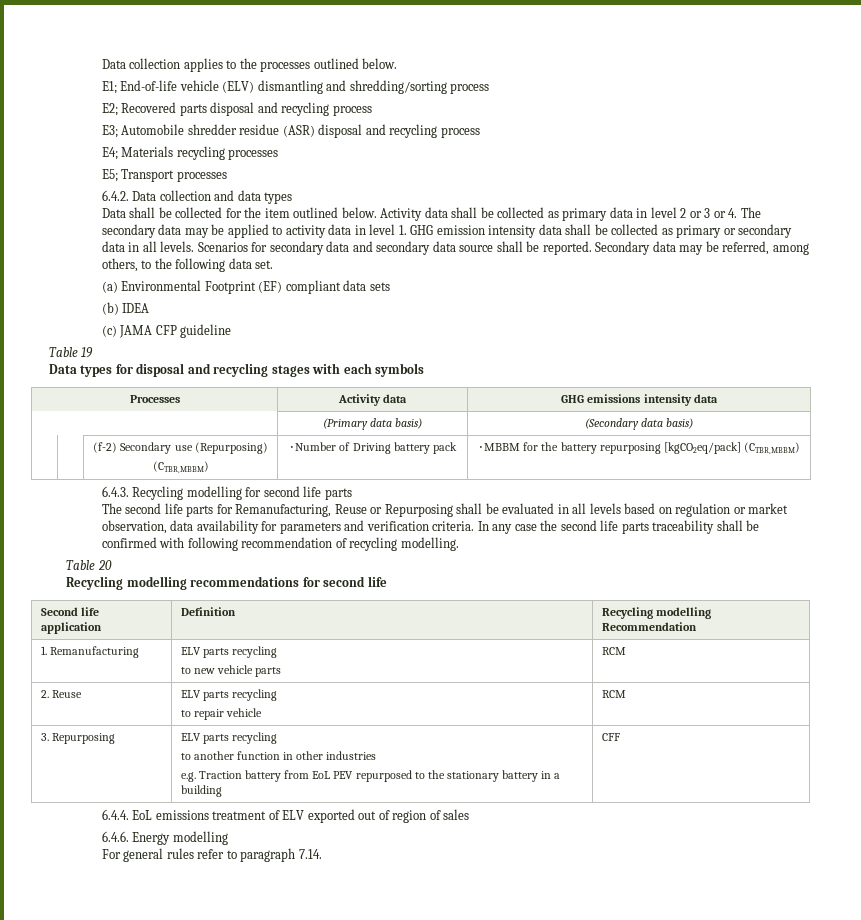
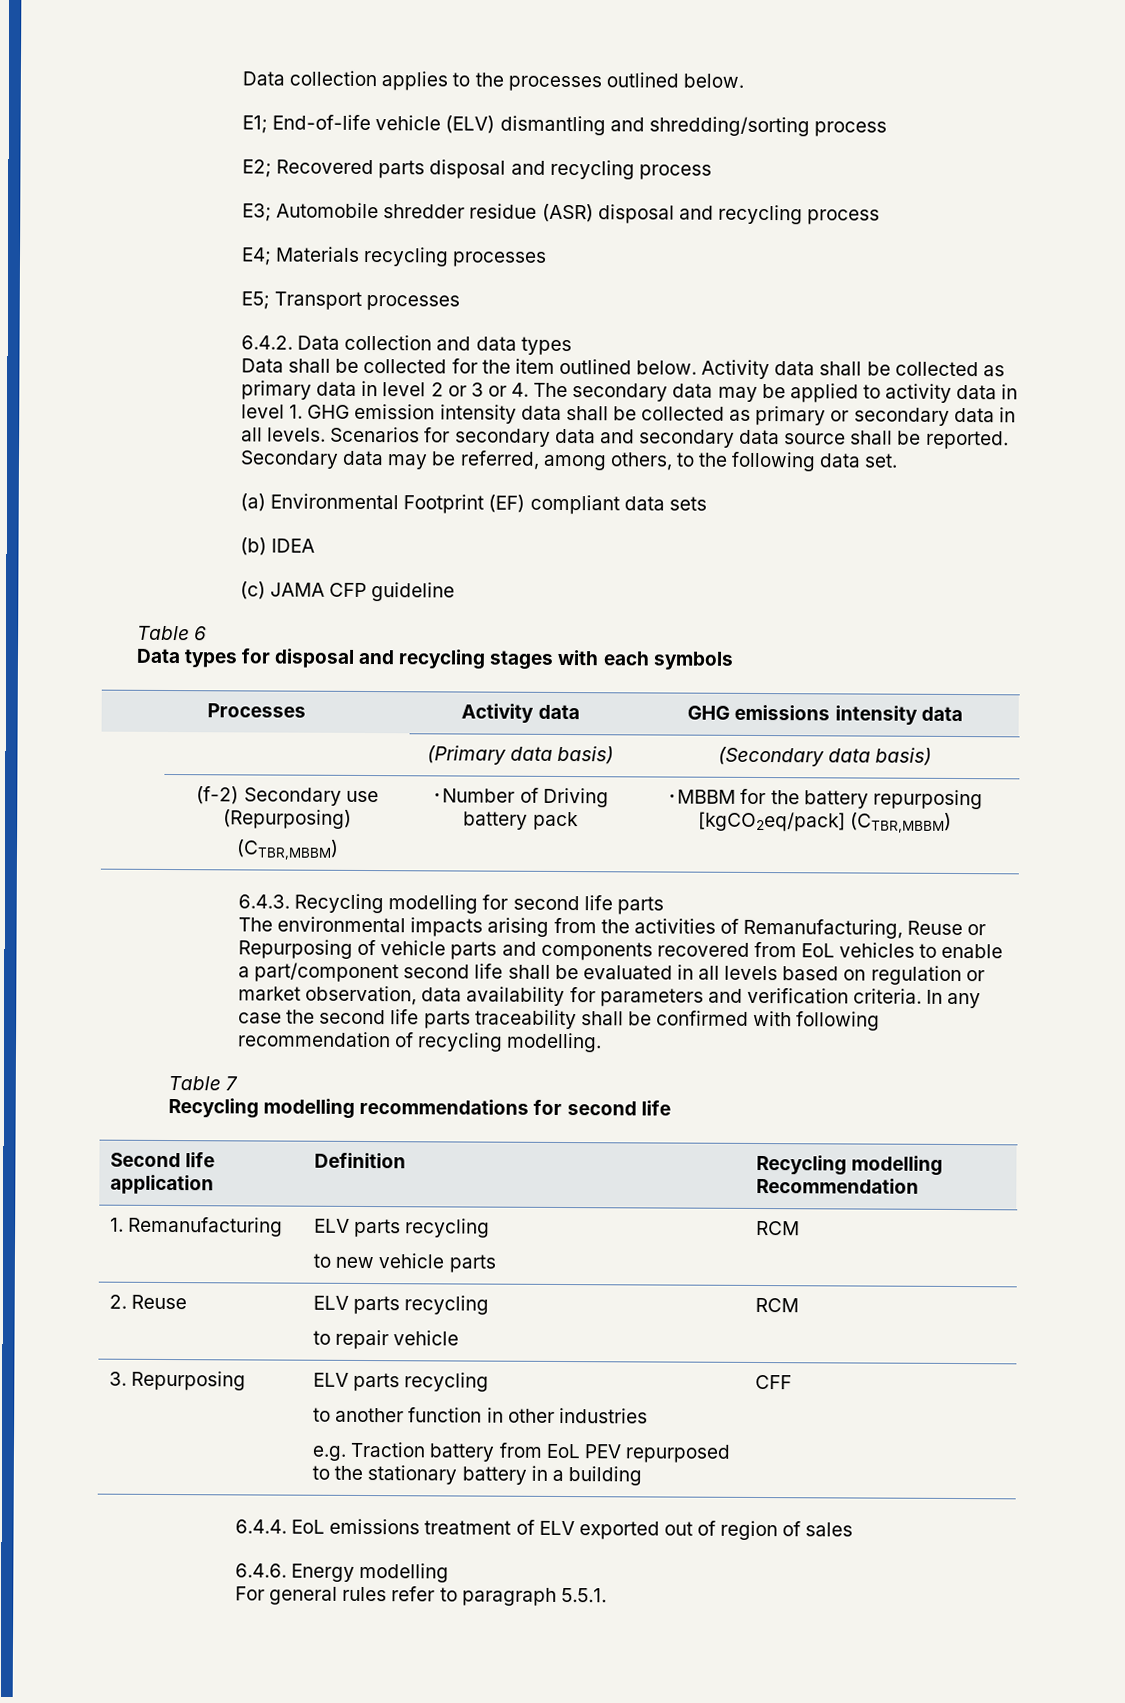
[81,347,94,358] 19 -> [193,626,207,641] 6
[125,503,453,517] second life parts for Remanufacturing, Reuse or Repurposing -> [277,916,987,939] [238,939,1004,961] [238,962,504,983] environmental impacts arising from the activities of Remanufacturing, Reuse or Repurposing of vehicle parts and components recovered from EoL vehicles to enable a part/component second life
[97,560,112,570] 20 -> [225,1076,239,1091] 7
[298,849,322,859] 7.14. -> [560,1587,607,1603] 5.5.1.

